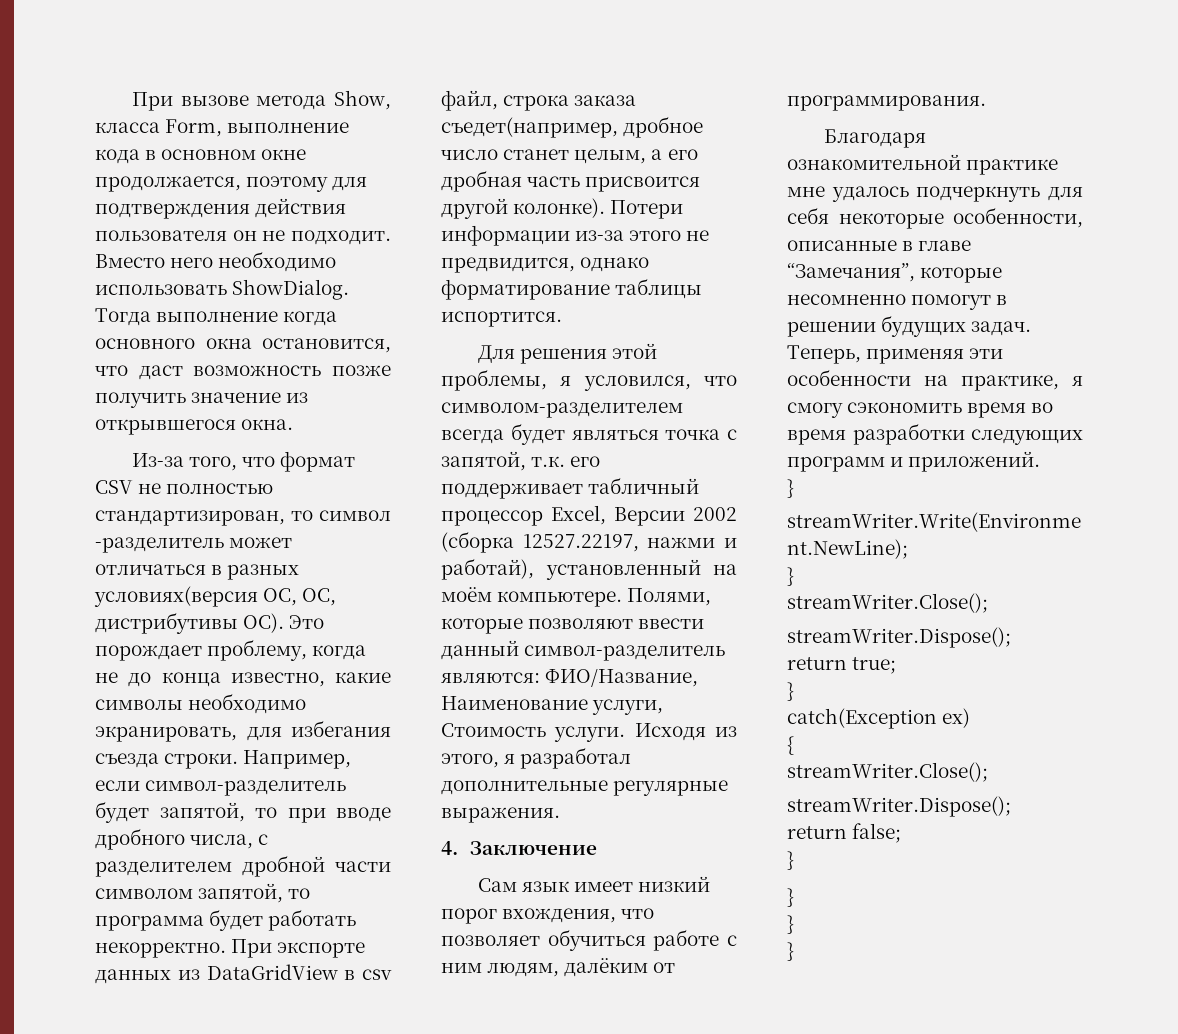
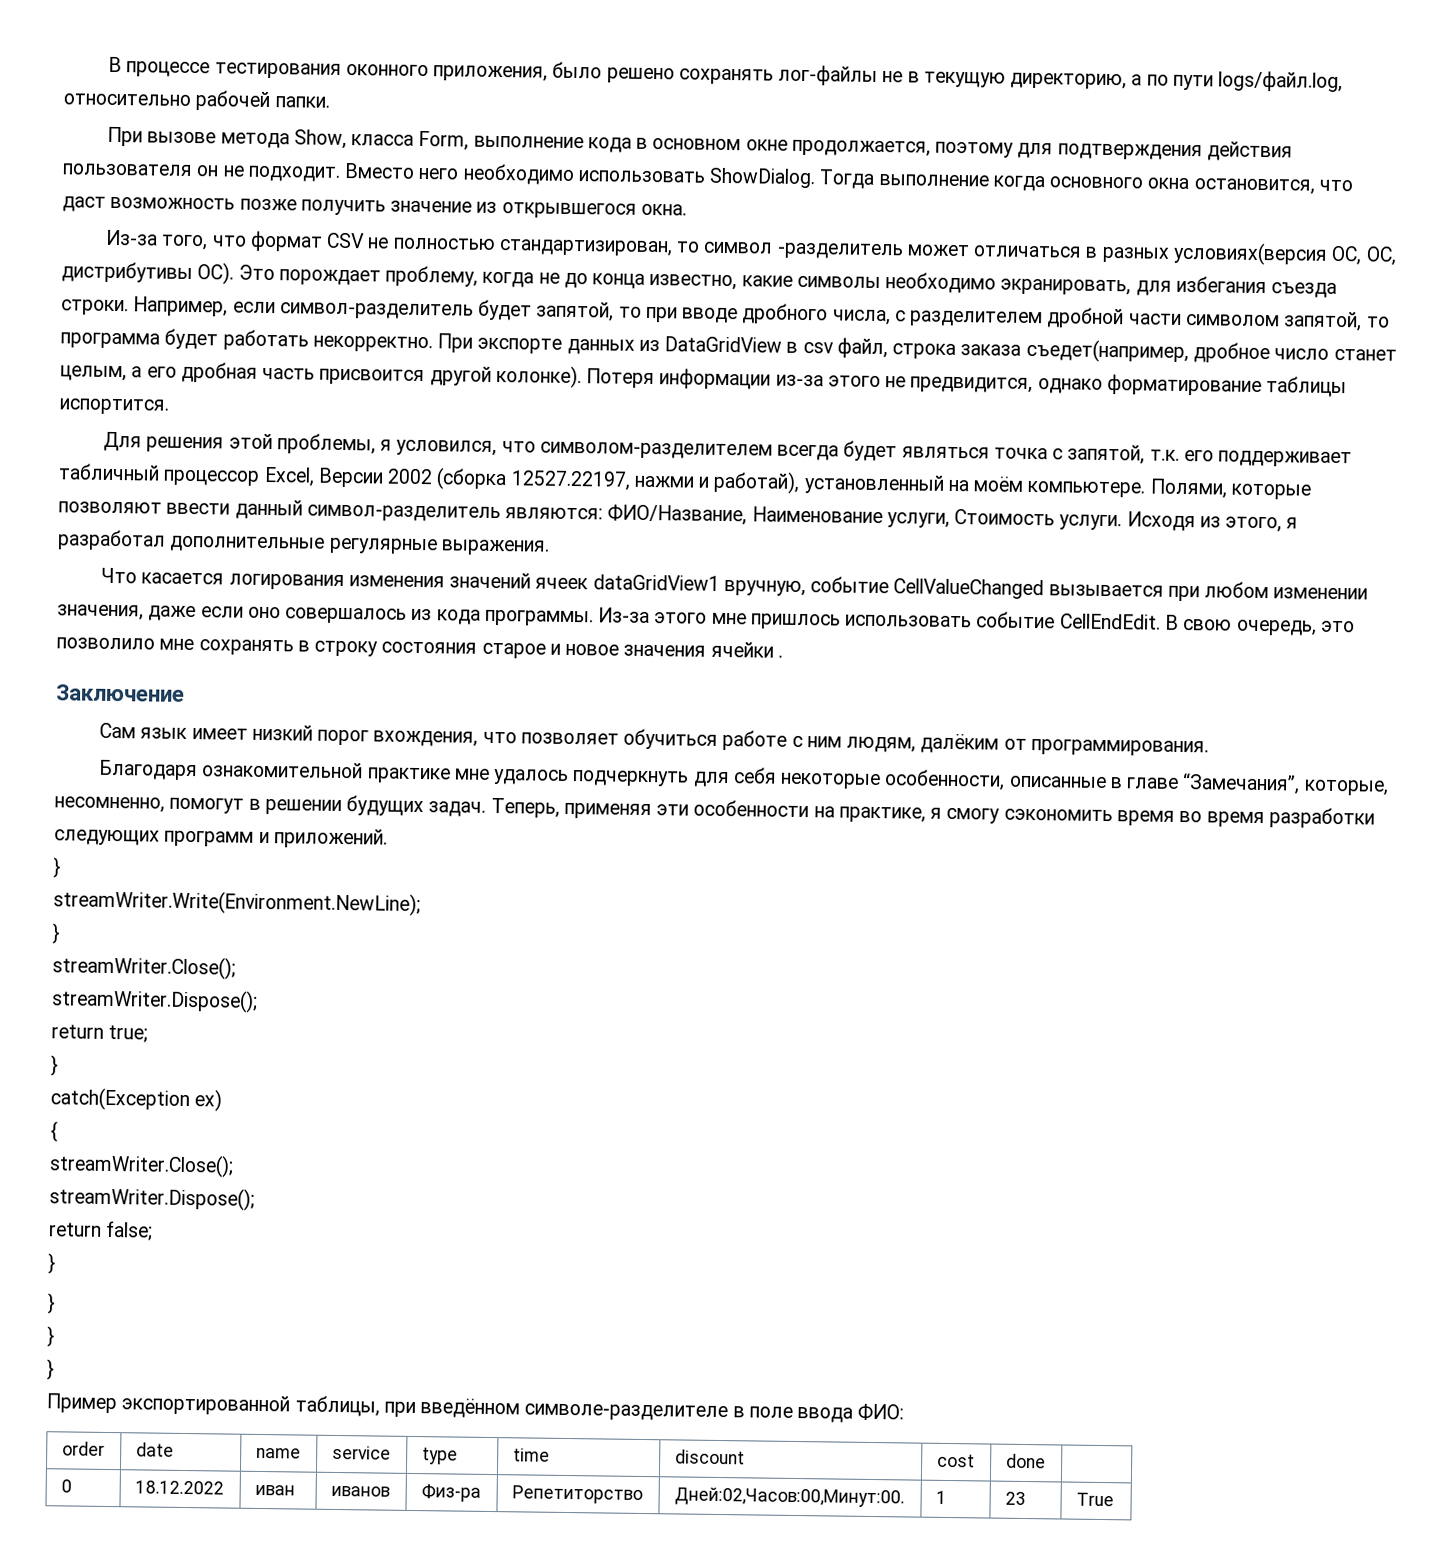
(131, 101) none -> [108,56,1344,93] [63,90,330,112] В процессе тестирования оконного приложения, было решено сохранять лог-файлы не в текущую директорию, а по пути logs/файл.log, относительно рабочей папки. //
[610,200,684,219] Потери -> [586,368,656,389] Потеря
[441,841,458,855] 4. -> [101,567,1369,602] [57,604,1355,636] [56,637,783,659] Что касается логирования изменения значений ячеек dataGridView1 вручную, событие CellValueChanged вызывается при любом изменении значения, даже если оно совершалось из кода программы. Из-за этого мне пришлось использовать событие CellEndEdit. В свою очередь, это позволило мне сохранять в строку состояния старое и новое значения ячейки . //
[920,267,1003,283] [787,294,906,305] которые несомненно -> [1303,779,1389,796] [54,796,165,813] которые, несомненно,
(794, 951) none -> [46,1393,905,1423] [61,1441,105,1456] [135,1442,174,1457] [255,1447,301,1459] [331,1445,391,1460] [421,1447,458,1465] [512,1448,550,1462] [674,1449,745,1465] [936,1453,975,1468] [1005,1453,1046,1469] [60,1479,72,1493] [134,1480,224,1495] [254,1484,295,1496] [330,1485,390,1497] [420,1484,481,1502] [511,1485,643,1505] [673,1486,905,1508] [935,1490,947,1504] [1004,1491,1026,1506] [1075,1492,1114,1507] // Пример экспортированной таблицы, при введённом символе-разделителе в поле ввода ФИО: // order | date | name | service | type | time | discount | cost | done | // 0 | 18.12.2022 | иван | иванов | Физ-ра | Репетиторство | Дней:02,Часов:00,Минут:00. | 1 | 23 | True

